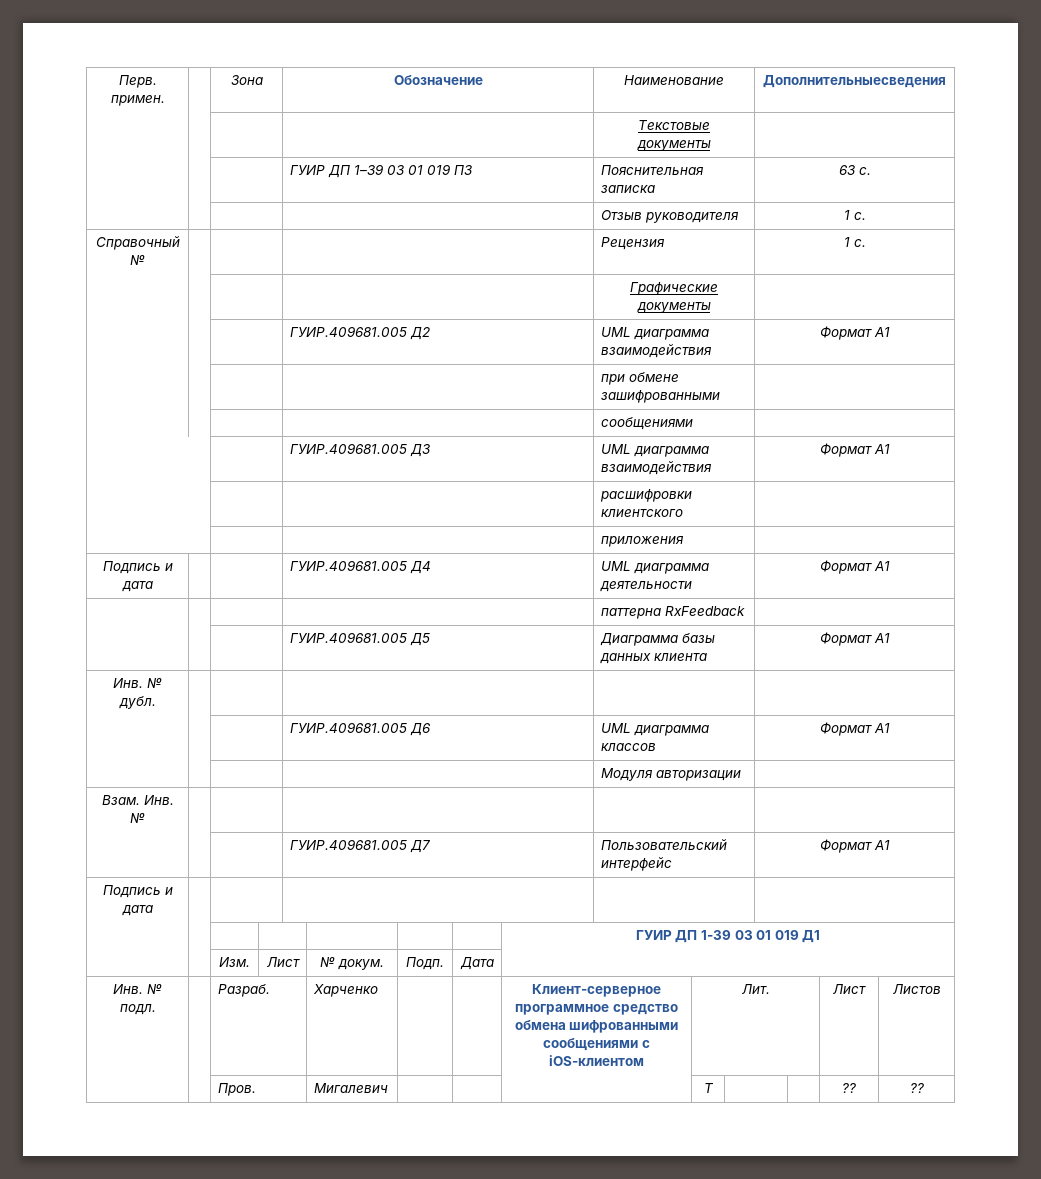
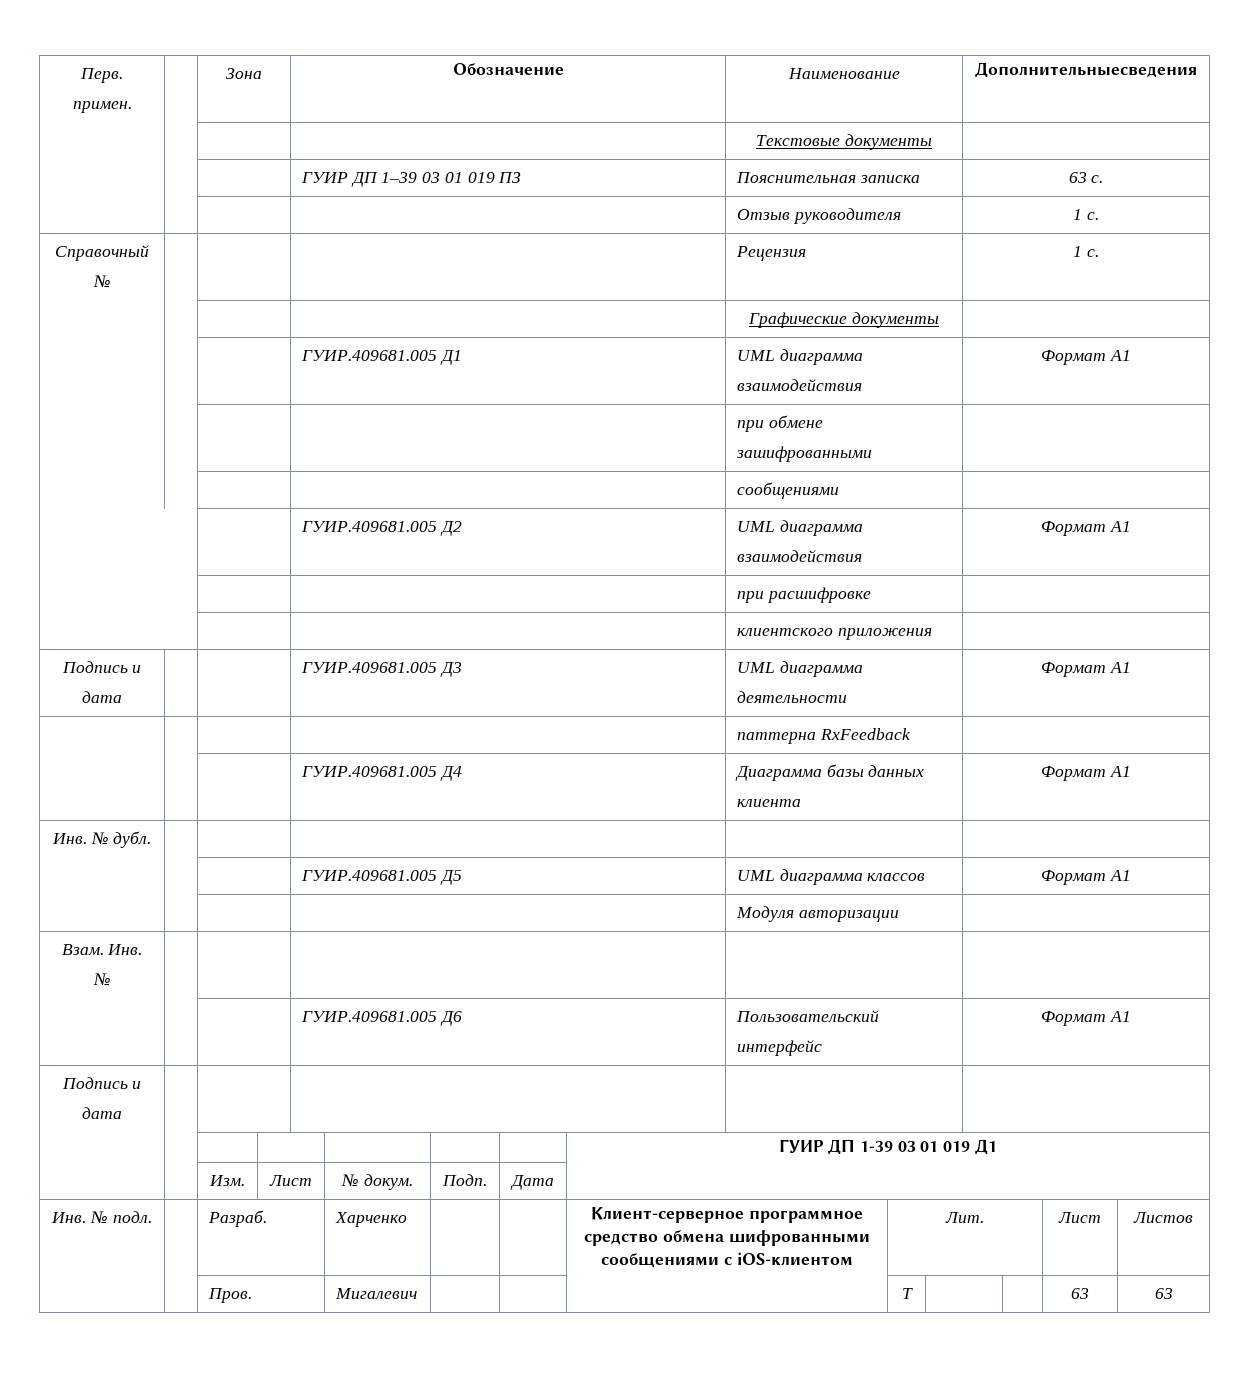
[409,327,430,340] Д2 -> [439,350,462,365] Д1
[409,444,430,457] [600,444,709,457] [600,461,711,475] [819,443,890,457] [599,489,692,502] [600,509,683,517] Д3 | UML диаграмма взаимодействия | Формат А1 // | | | расшифровки клиентского | // | | | -> [439,521,462,536] [736,520,863,536] [736,550,862,562] [1041,521,1131,536] [736,587,871,603] [736,628,833,636] Д2 | UML диаграмма взаимодействия | Формат А1 // | | | при расшифровке | // | | | клиентского
[409,561,431,574] Д4 -> [439,662,462,677] Д3
[409,633,430,646] Д5 -> [439,766,462,781] Д4
[409,723,431,736] Д6 -> [439,870,462,885] Д5
[409,840,431,853] Д7 -> [439,1011,462,1026] Д6
[842,1083,857,1093] [909,1083,925,1093] ?? | ?? -> [1071,1288,1089,1299] [1154,1288,1173,1299] 63 | 63

